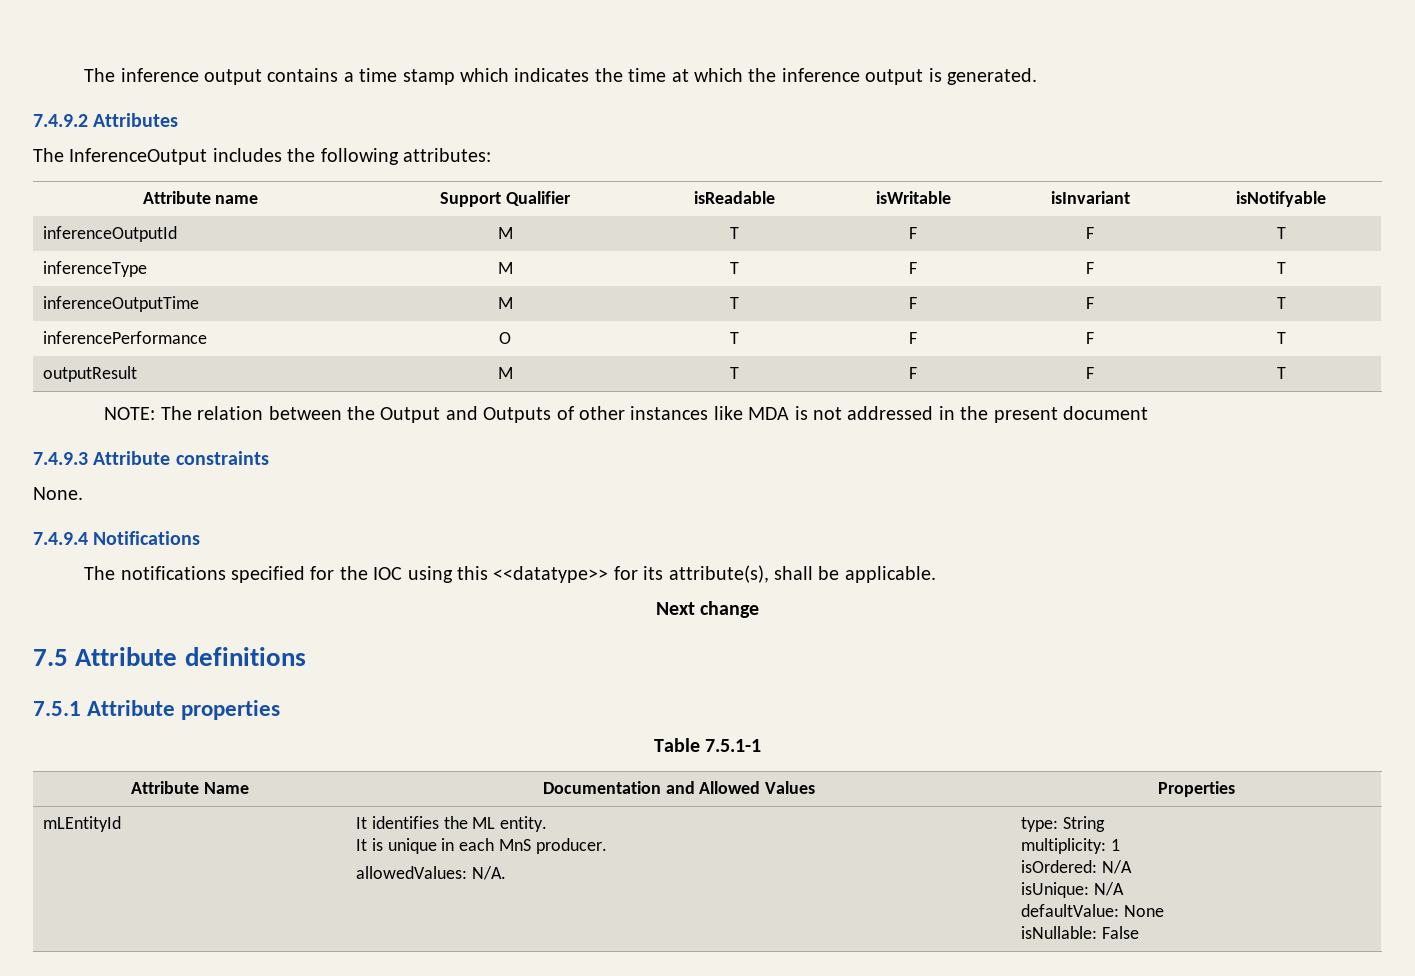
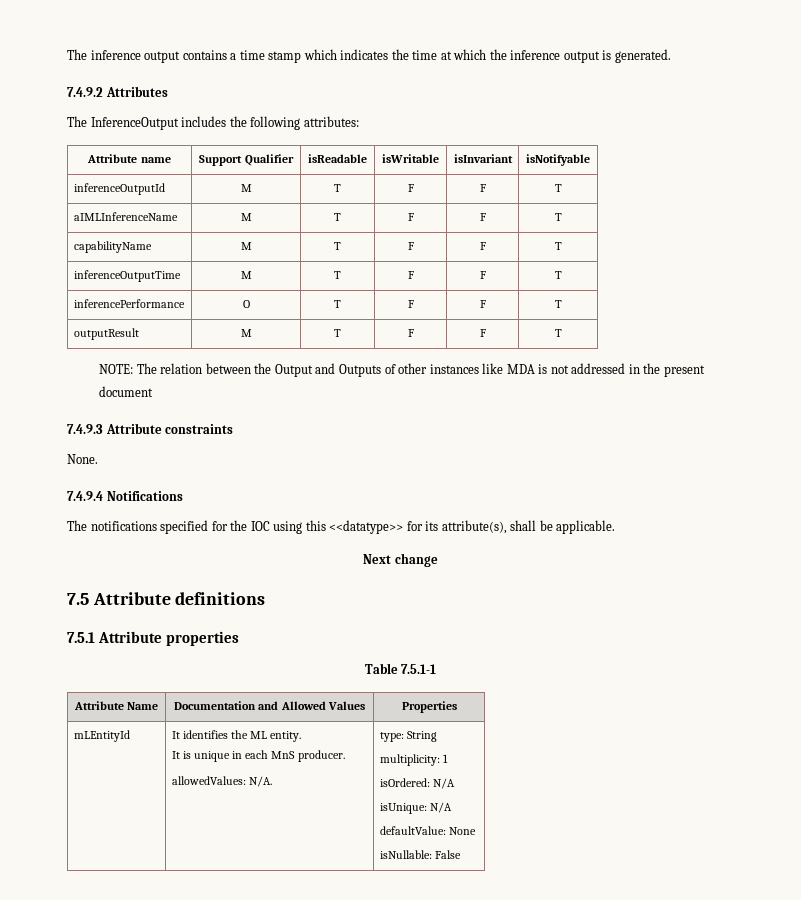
[42,261,147,277] inferenceType -> [73,212,178,221] [240,213,252,221] [334,213,341,221] [407,213,414,221] [479,213,486,221] [554,213,562,221] [73,241,152,253] aIMLInferenceName | M | T | F | F | T // capabilityName

